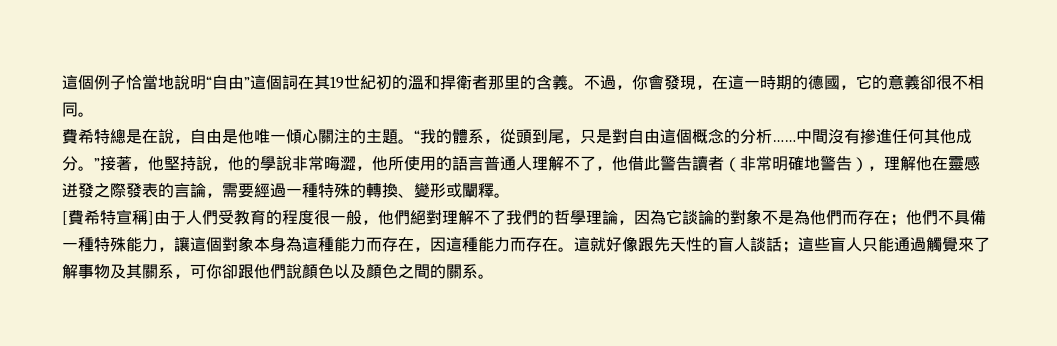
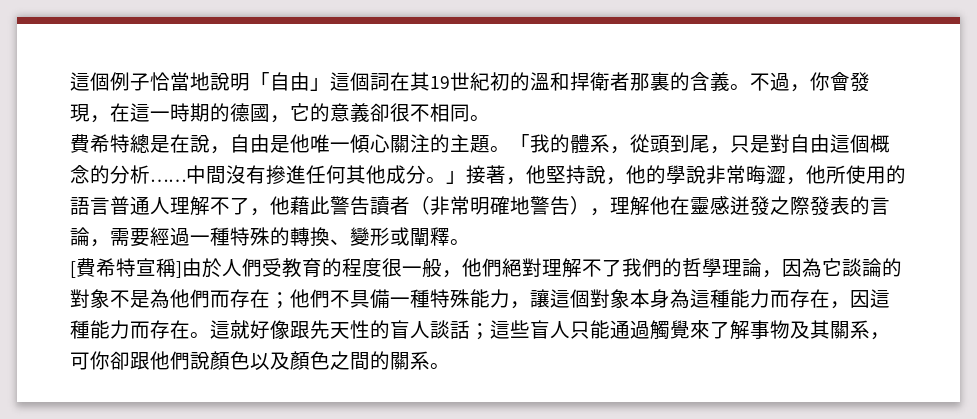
[206,75,250,90] “自由” -> [250,72,330,91] 「自由」
[504,75,520,89] 里 -> [650,72,670,91] 裏
[414,130,420,142] “ -> [510,134,530,151] 「
[94,158,100,169] ” -> [446,170,466,184] 」
[628,156,644,171] 借 -> [290,196,310,215] 藉
[170,211,186,225] 于 -> [202,258,222,278] 於

